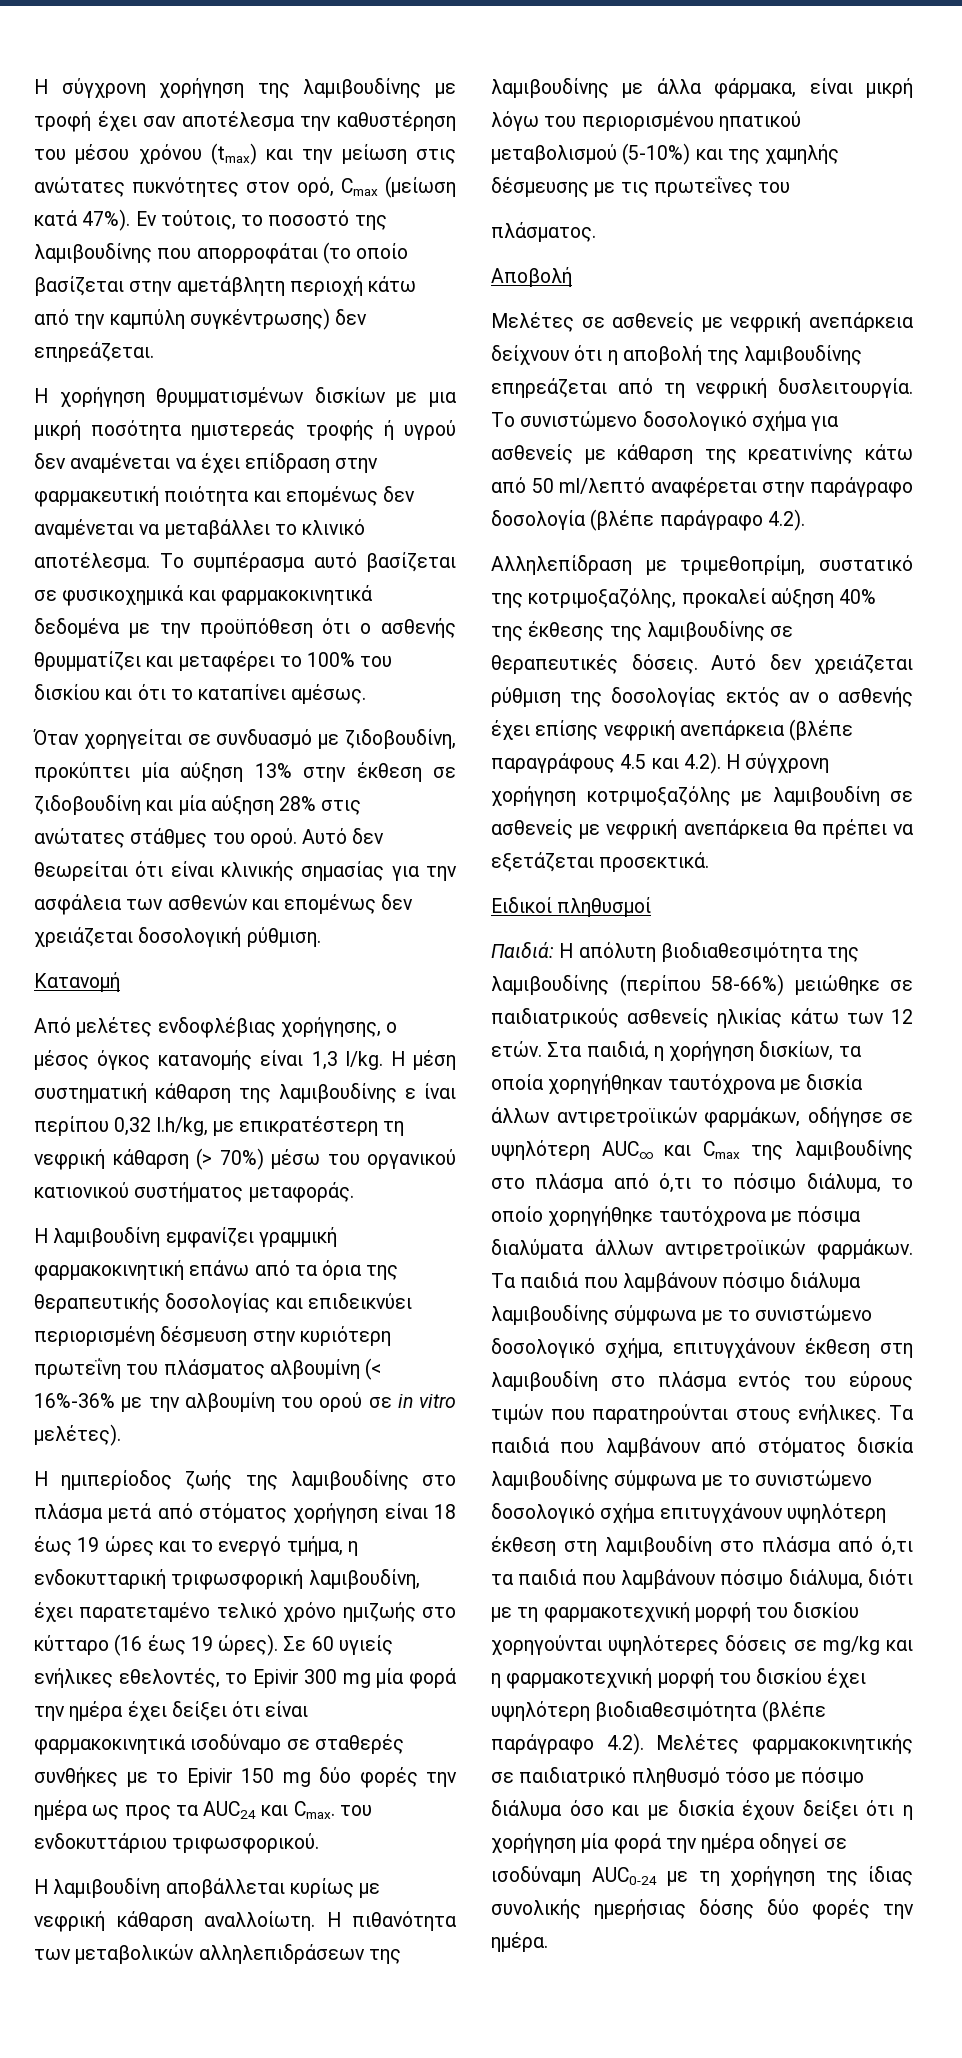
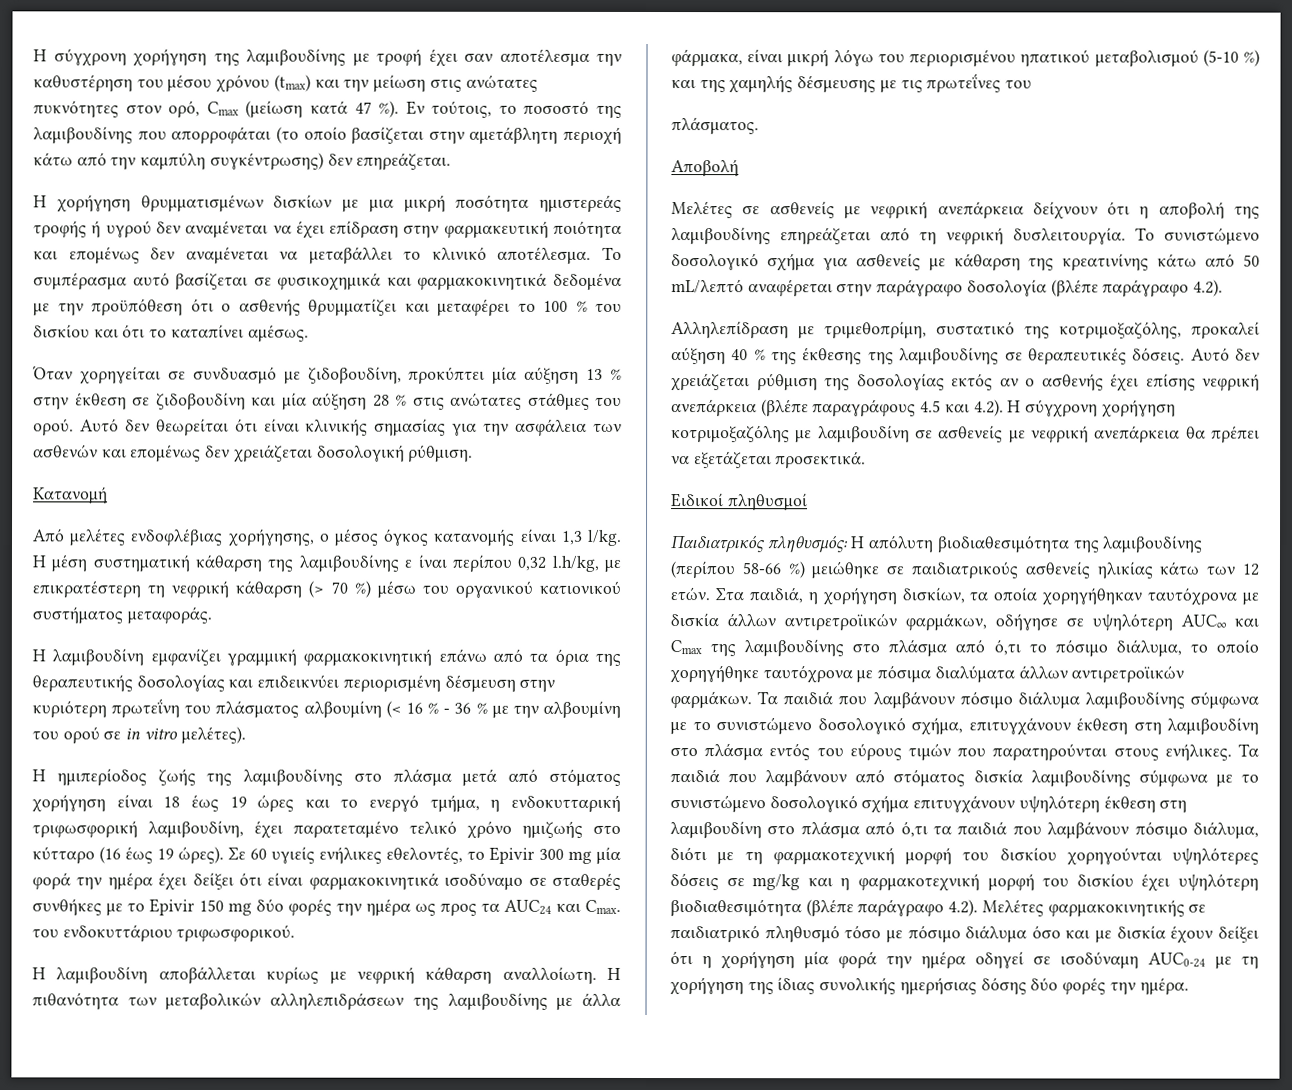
[82,209,131,231] 47%). -> [354,100,400,118] 47 %).
[307,652,356,667] 100% -> [543,300,588,312] 100 %
[254,763,292,778] 13% -> [586,368,622,380] 13 %
[279,796,317,811] 28% -> [372,394,407,407] 28 %
[219,1148,264,1170] 70%) -> [330,580,371,598] 70 %)
[34,1393,115,1408] 16%-36% -> [405,702,488,714] 16 % - 36 %
[622,143,691,165] (5-10%) -> [1202,49,1260,67] (5-10 %)
[559,477,646,494] ml/λεπτό -> [671,279,744,294] mL/λεπτό
[839,589,877,604] 40% -> [731,349,766,361] 40 %
[491,942,554,958] Παιδιά: -> [670,535,849,553] Παιδιατρικός πληθυσμός:
[711,974,784,996] 58-66%) -> [741,561,805,579] 58-66 %)

